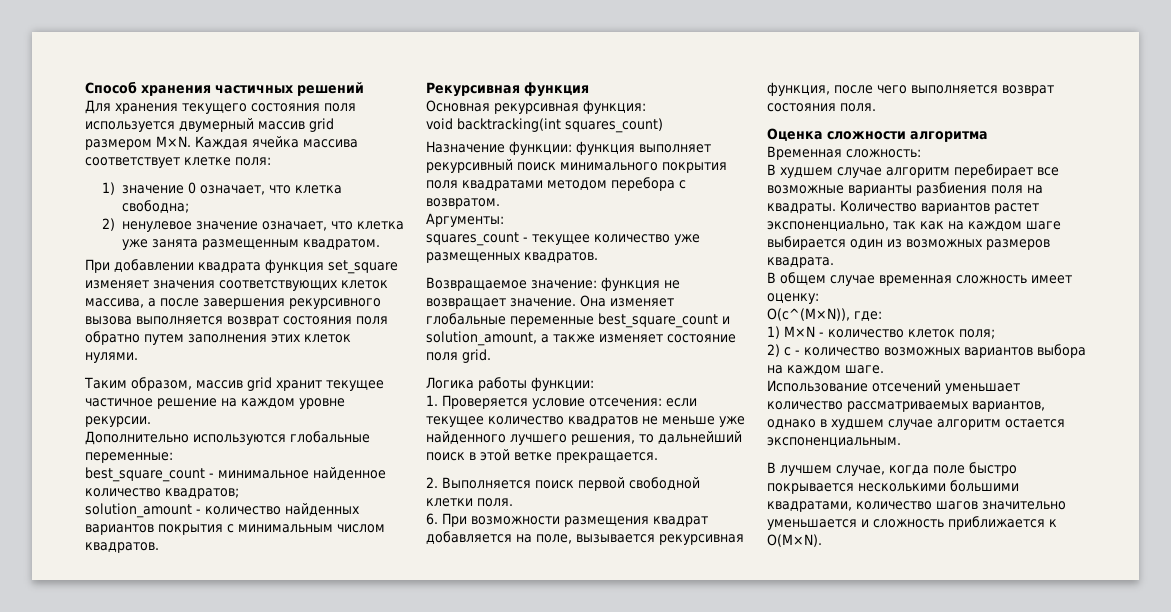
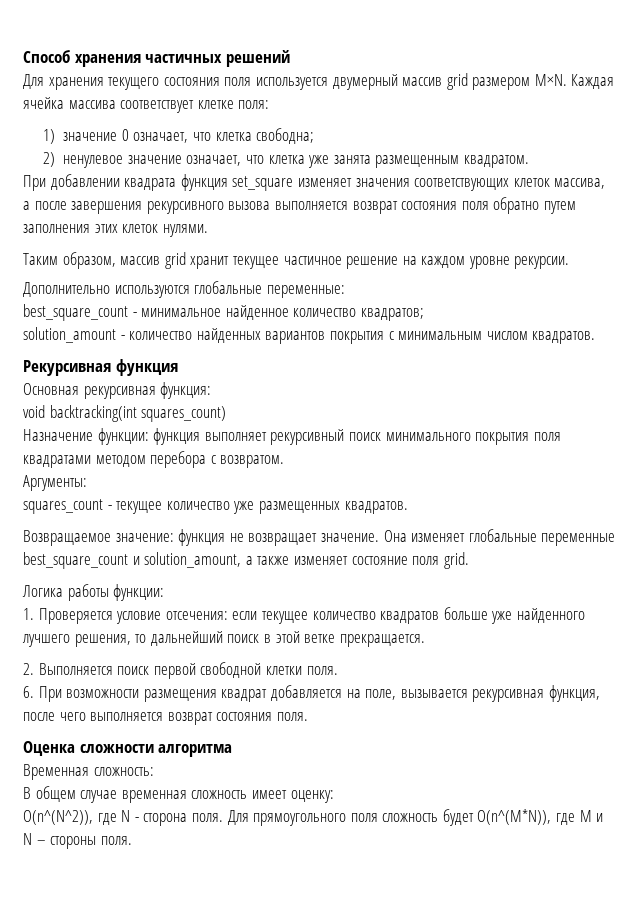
[642,416,715,425] не меньше -> [443,607,488,620] больше
[767,164,1059,178] [767,182,1043,196] [767,200,1039,214] [767,221,1061,231] [767,236,1050,250] [767,257,834,268] // В худшем случае алгоритм перебирает все возможные варианты разбиения поля на квадраты. Количество вариантов растет экспоненциально, так как на каждом шаге выбирается один из возможных размеров квадрата. -> (154, 771) none
[767,308,882,321] [767,326,995,339] [767,344,1086,358] [767,365,884,375] [767,380,1020,394] [767,401,1045,412] [767,419,1065,430] [767,437,901,447] [767,462,1017,476] [767,480,1019,494] [767,501,1066,512] [767,516,1057,530] [767,534,822,547] O(c^(M×N)), где: // 1) M×N - количество клеток поля; // 2) c - количество возможных вариантов выбора на каждом шаге. // Использование отсечений уменьшает количество рассматриваемых вариантов, однако в худшем случае алгоритм остается экспоненциальным. // В лучшем случае, когда поле быстро покрывается несколькими большими квадратами, количество шагов значительно уменьшается и сложность приближается к O(M×N). -> [23,809,604,826] [23,833,132,849] O(n^(N^2)), где N - сторона поля. Для прямоугольного поля сложность будет O(n^(M*N)), где M и N – стороны поля.

